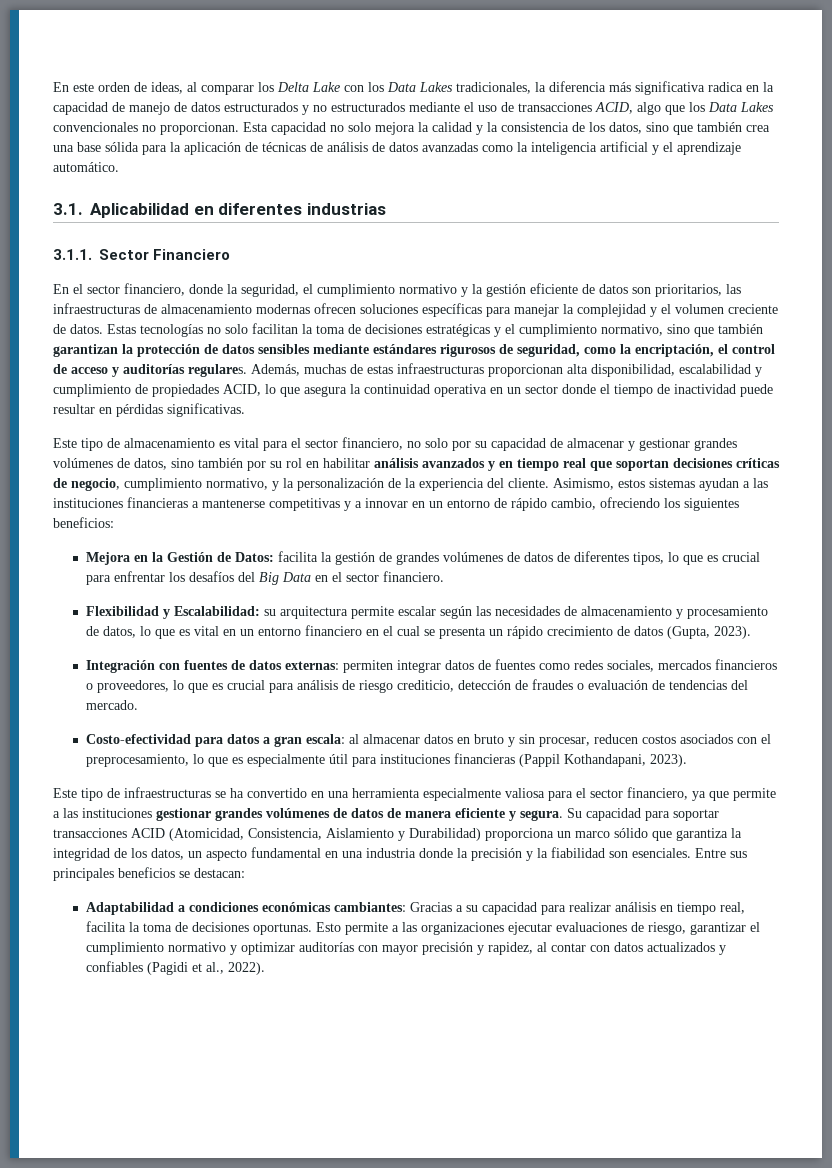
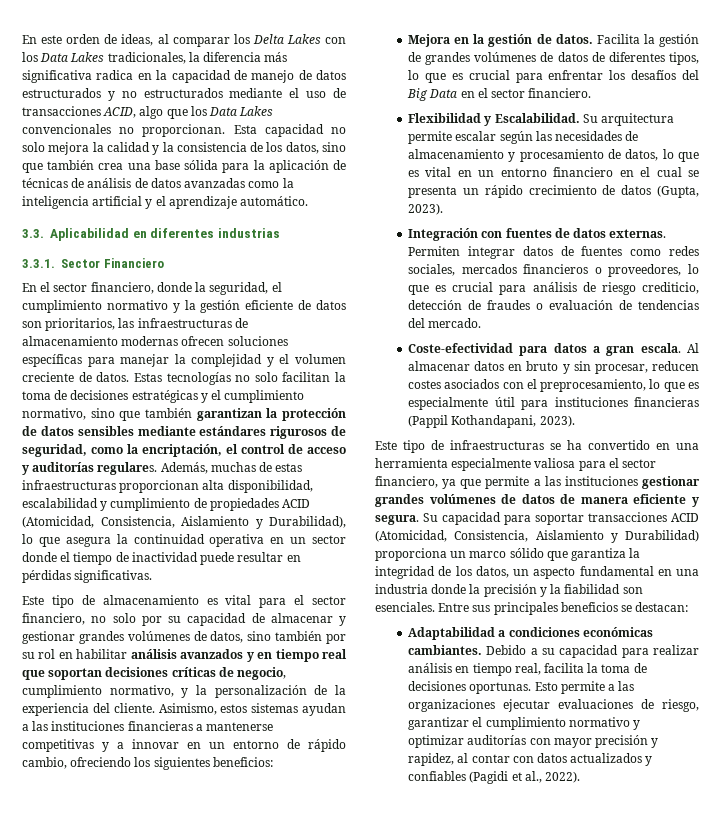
[312,82,340,92] Lake -> [286,34,321,44] Lakes
[53,203,83,215] 3.1. -> [22,229,44,238] 3.3.
[53,249,92,260] 3.1.1. -> [22,259,55,268] 3.3.1.
[223,384,261,396] ACID, -> [282,499,311,508] [22,516,346,529] ACID (Atomicidad, Consistencia, Aislamiento y Durabilidad),
[166,551,318,562] Gestión de Datos: facilita -> [488,34,640,47] gestión de datos. Facilita
[173,606,276,616] Escalabilidad: su -> [494,113,598,123] Escalabilidad. Su
[284,660,393,673] externas: permiten -> [609,229,667,238] [408,246,461,256] externas. Permiten
[85,734,191,744] Costo-efectividad -> [408,343,514,353] Coste-efectividad
[305,734,359,744] escala: al -> [640,343,699,353] escala. Al
[641,735,676,744] costos -> [408,380,442,389] costes
[333,902,452,912] cambiantes: Gracias -> [408,645,527,655] cambiantes. Debido

